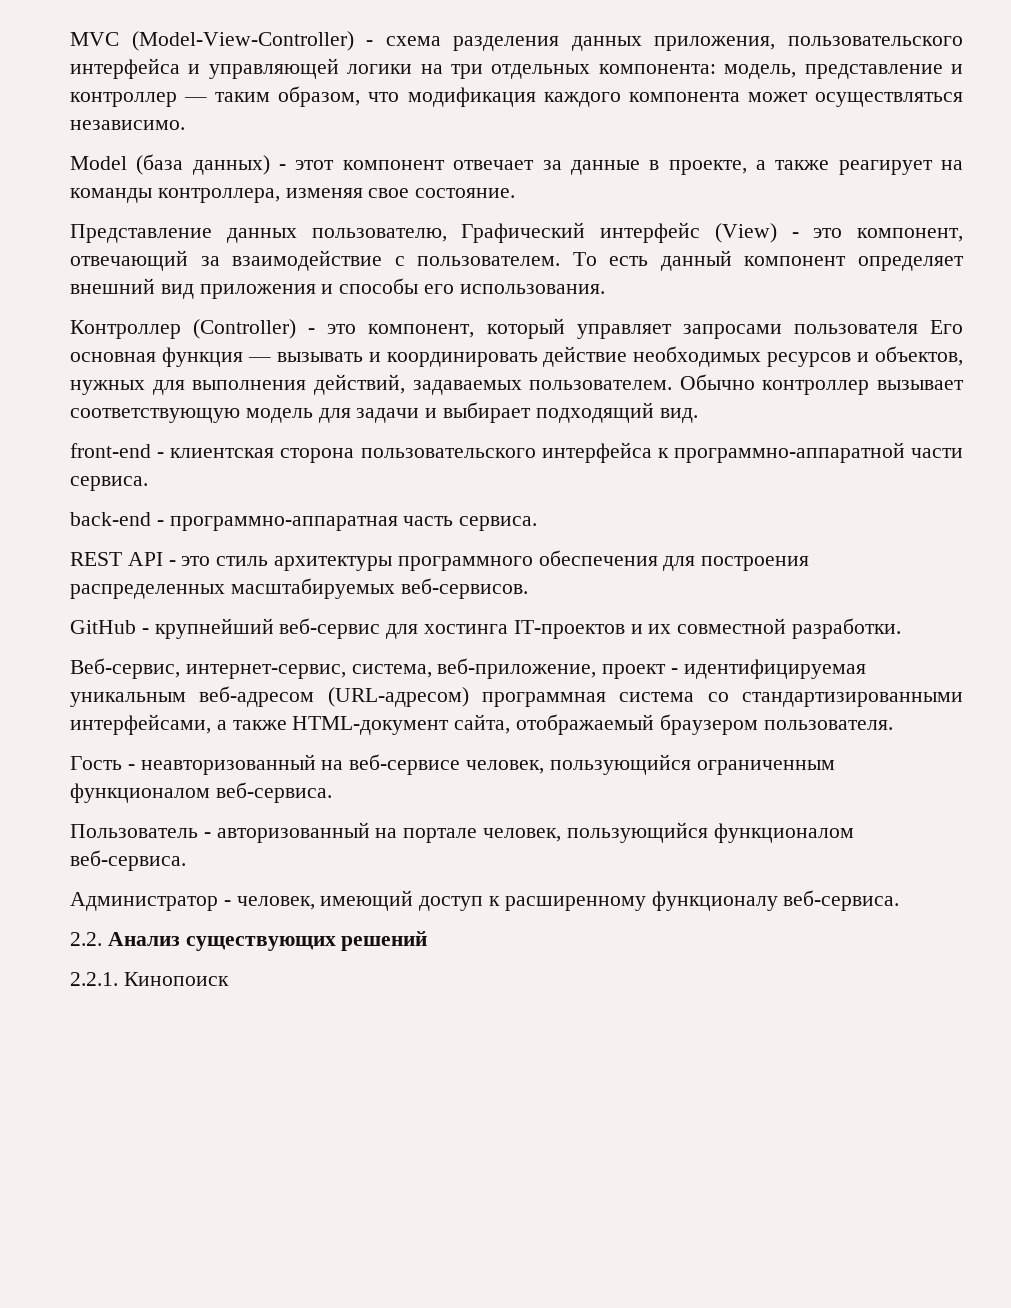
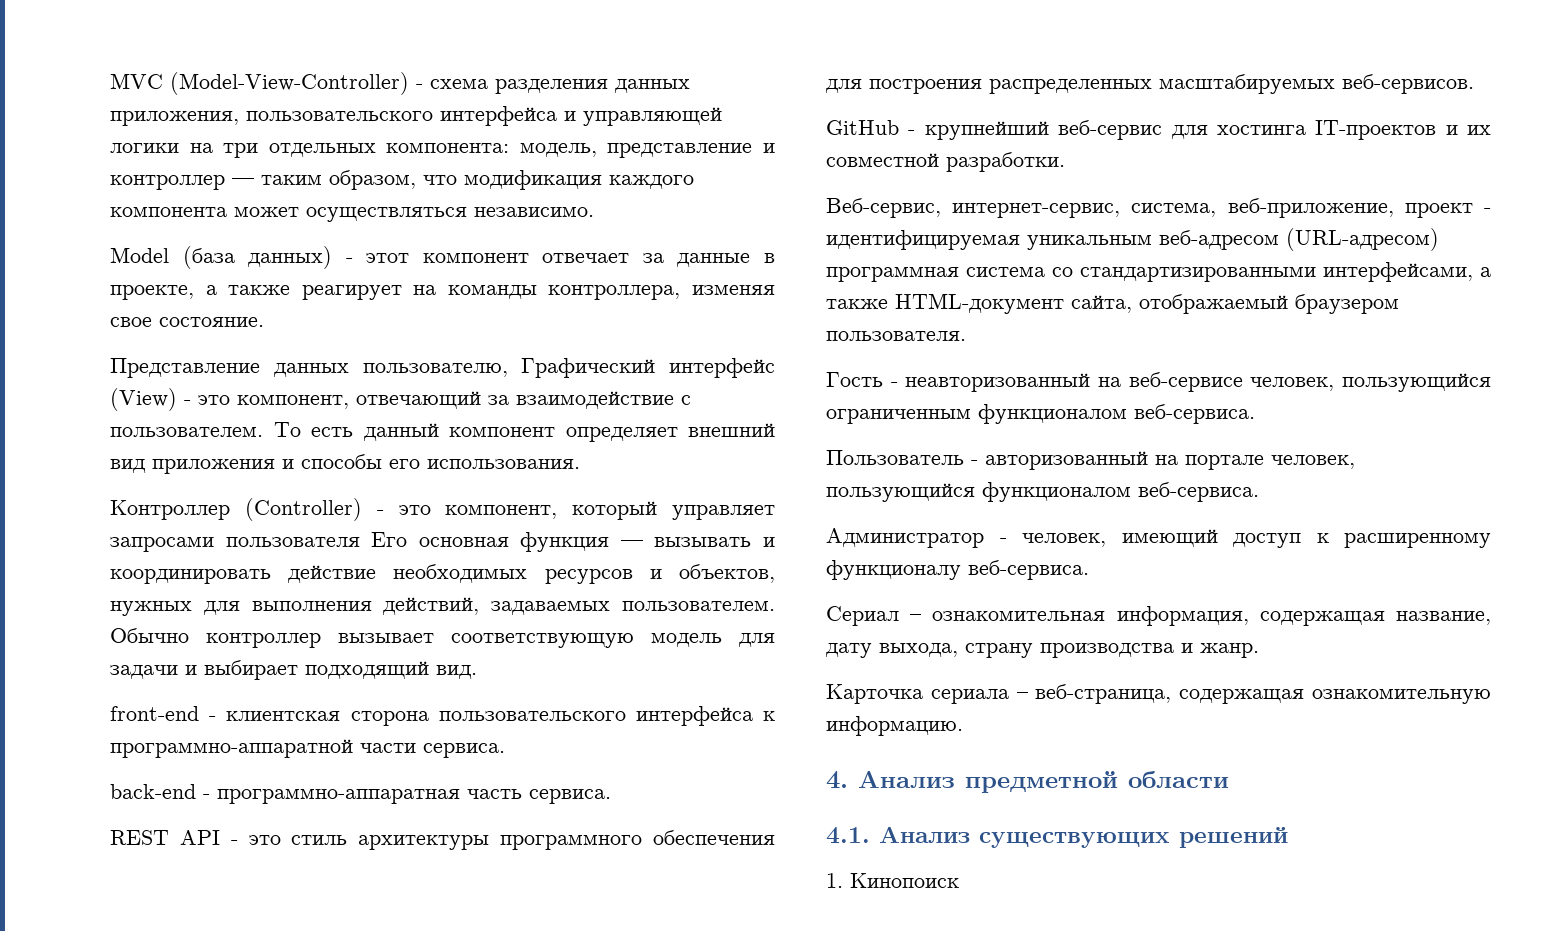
[70,932,102,946] 2.2. -> [826,606,1491,626] [826,643,1259,658] [826,684,1491,704] [826,716,963,736] [826,771,1229,793] [826,827,870,844] Сериал – ознакомительная информация, содержащая название, дату выхода, страну производства и жанр. // Карточка сериала – веб-страница, содержащая ознакомительную информацию. // 4. Анализ предметной области // 4.1.
[70,972,118,986] 2.2.1. -> [826,873,843,888] 1.

